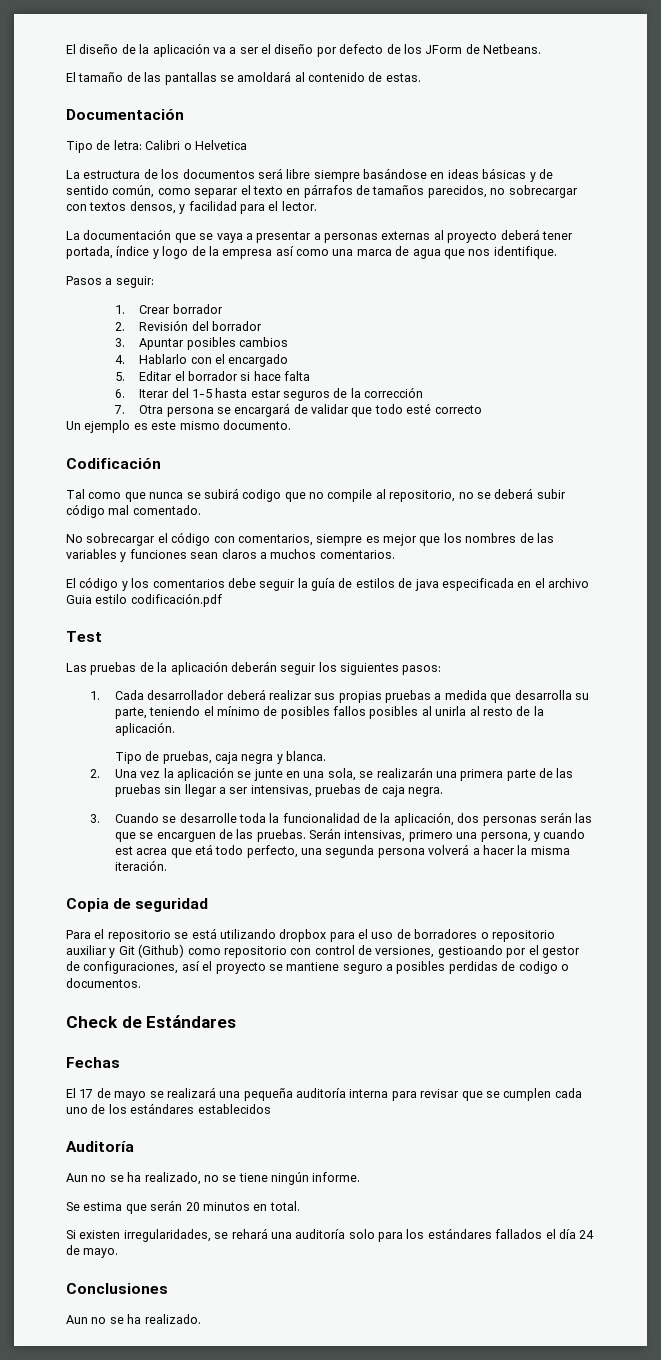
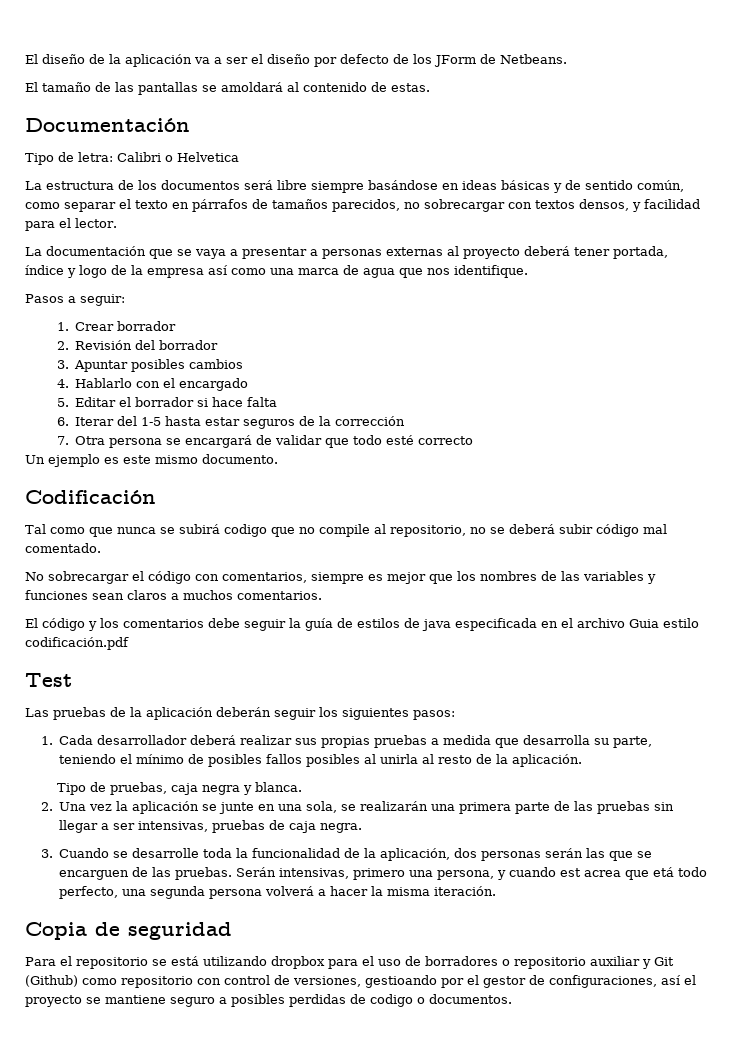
[66,1015,237,1028] [66,1057,120,1068] [66,1087,582,1101] [66,1103,271,1114] [66,1141,134,1152] [66,1172,361,1185] [66,1200,300,1214] [66,1228,595,1242] [66,1245,119,1258] [66,1283,168,1294] [66,1314,201,1324] // Check de Estándares // Fechas // El 17 de mayo se realizará una pequeña auditoría interna para revisar que se cumplen cada uno de los estándares establecidos // Auditoría // Aun no se ha realizado, no se tiene ningún informe. // Se estima que serán 20 minutos en total. // Si existen irregularidades, se rehará una auditoría solo para los estándares fallados el día 24 de mayo. // Conclusiones // Aun no se ha realizado. -> (512, 999) none

